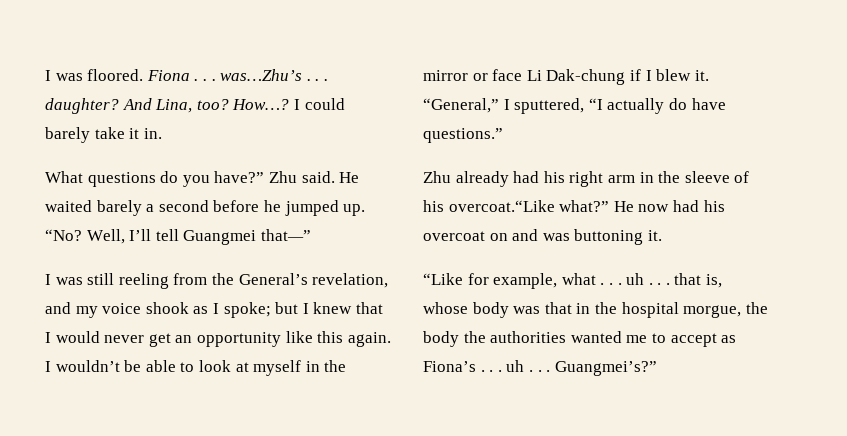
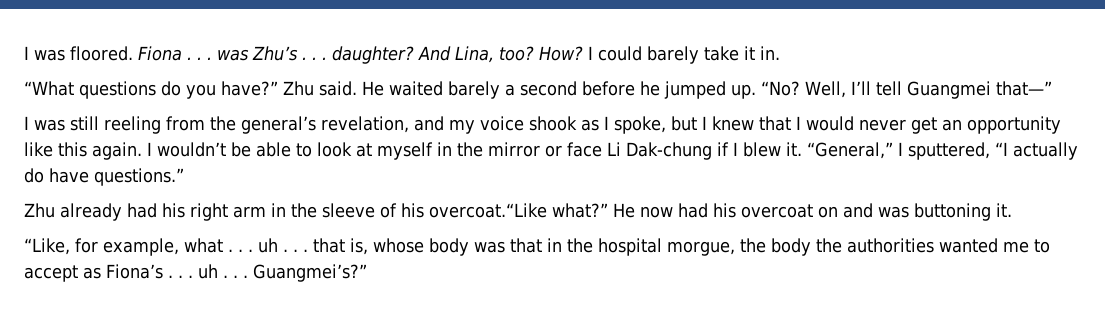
[220,69,303,81] was…Zhu’s -> [217,46,298,61] was Zhu’s
[232,99,290,110] How…? -> [539,46,583,61] How?
[45,171,83,183] What -> [24,81,74,96] “What
[238,273,308,285] General’s -> [241,116,316,134] general’s
[223,302,271,318] spoke; -> [614,116,666,134] spoke,
[423,273,463,285] “Like -> [24,238,70,255] “Like,

